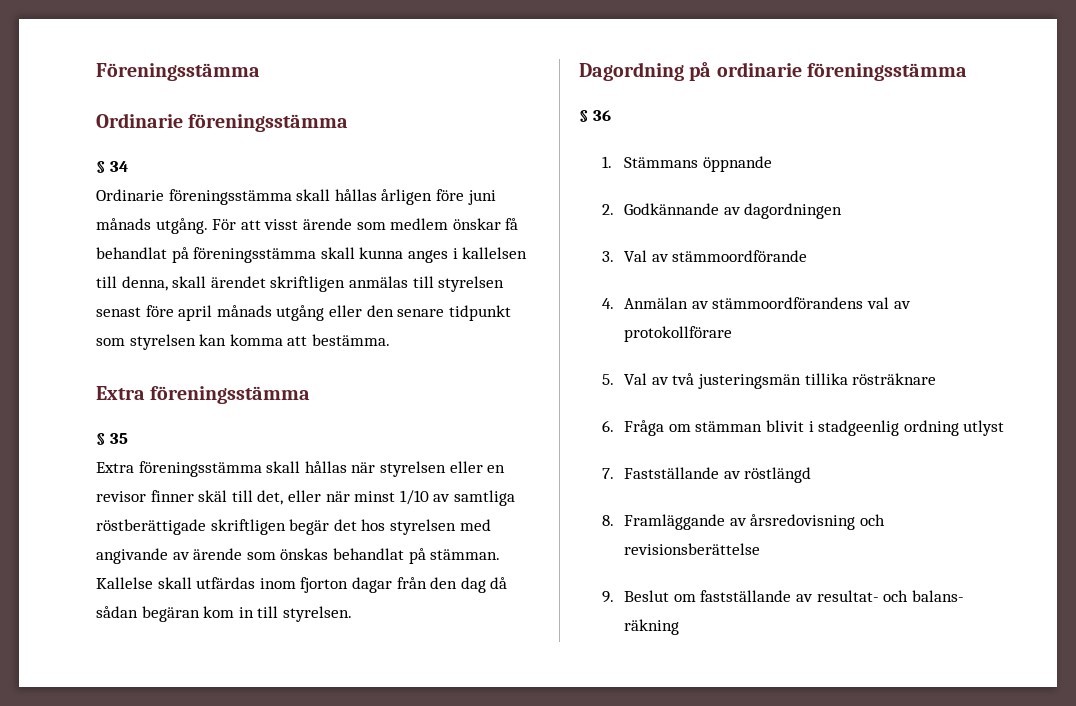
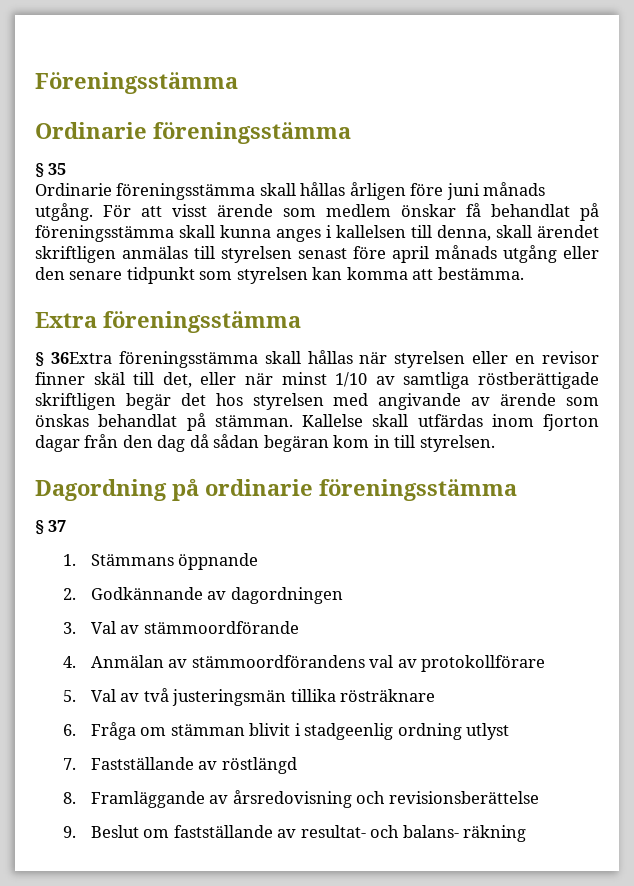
[109,161,128,172] 34 -> [48,163,67,175] 35
[109,433,128,444] [96,462,134,473] 35 // Extra -> [50,352,112,364] 36Extra
[592,110,611,121] 36 -> [48,520,67,532] 37

